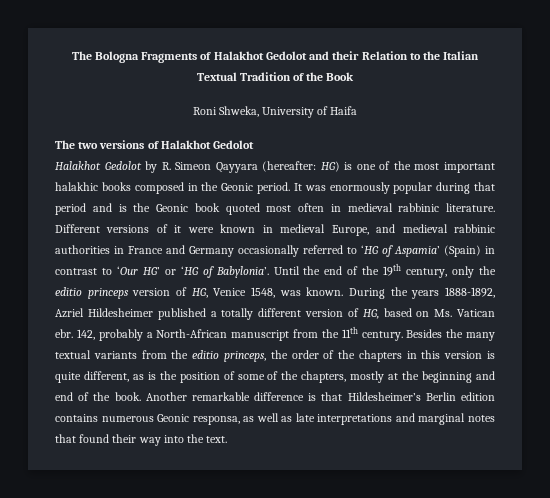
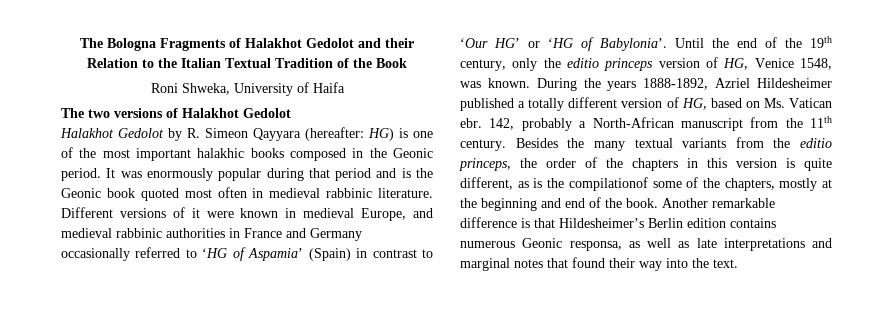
[179,371,235,383] position of -> [568,177,648,191] compilationof

